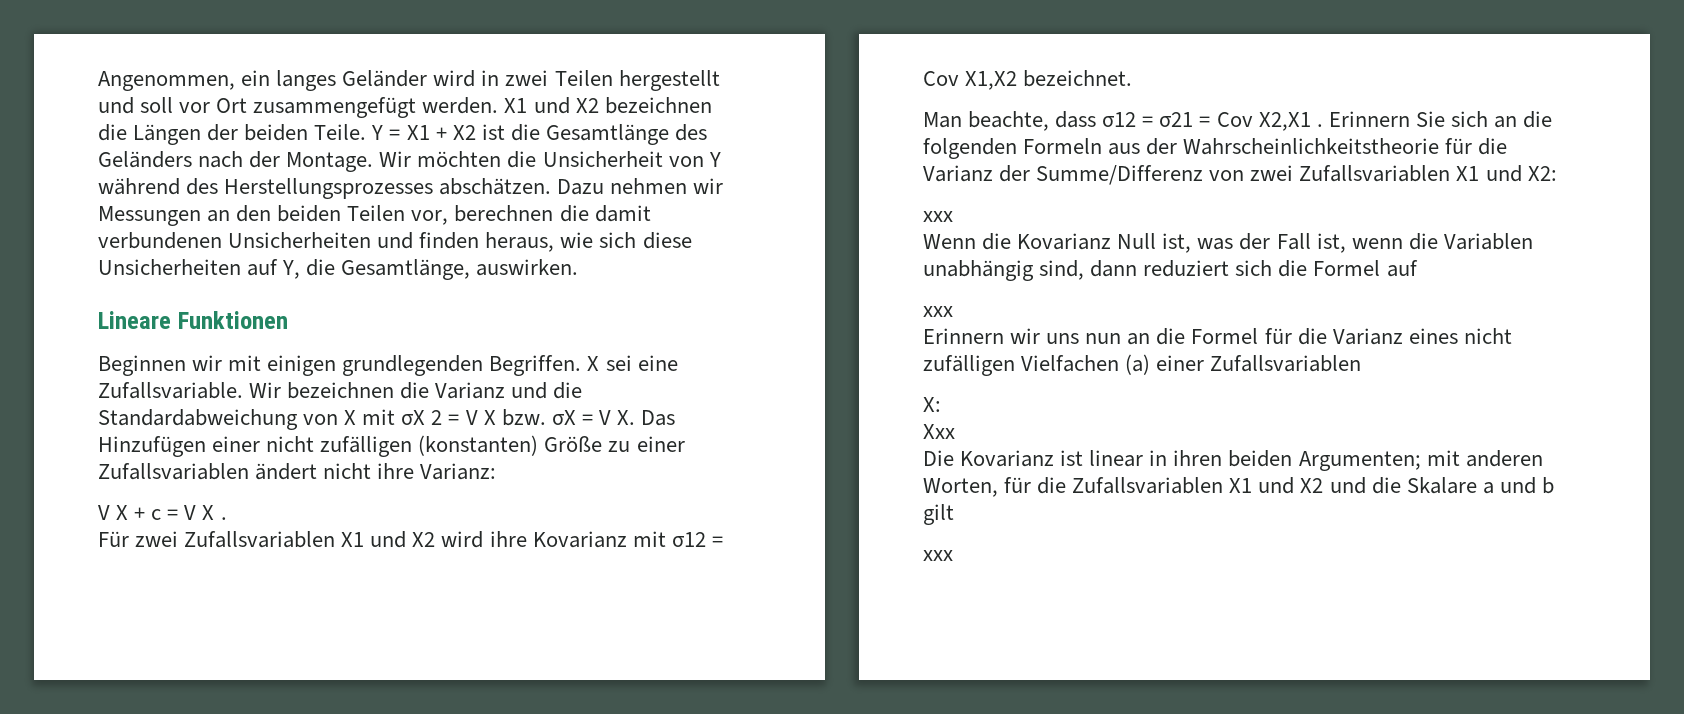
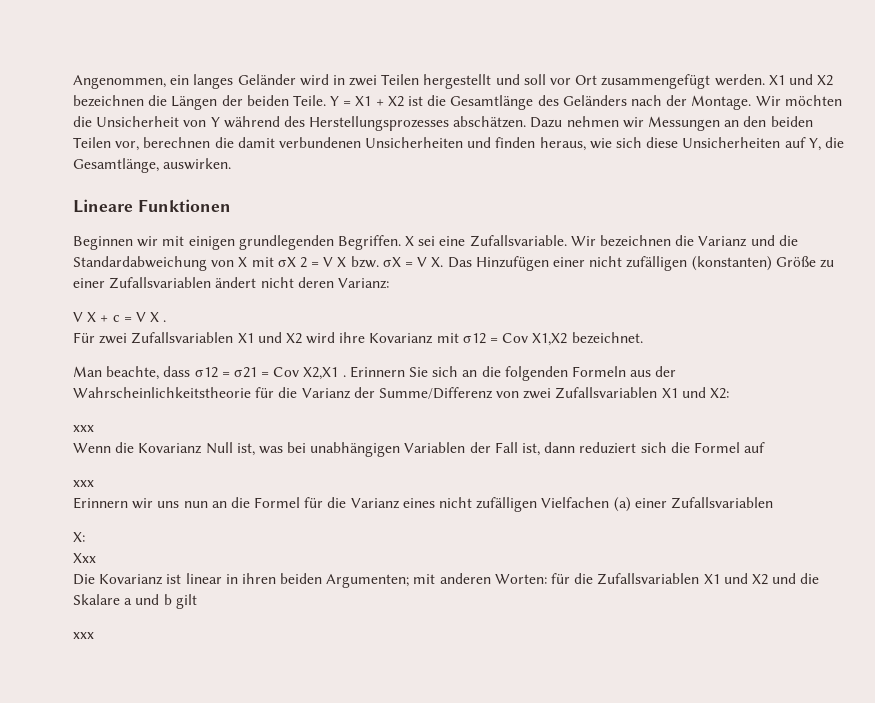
[377,463,415,479] ihre -> [297,277,334,288] deren
[1239,233,1533,253] [923,260,1085,281] der Fall ist, wenn die Variablen unabhängig sind, -> [287,442,541,457] bei unabhängigen Variablen der Fall ist,
[923,478,998,497] Worten, -> [494,574,547,584] Worten:

